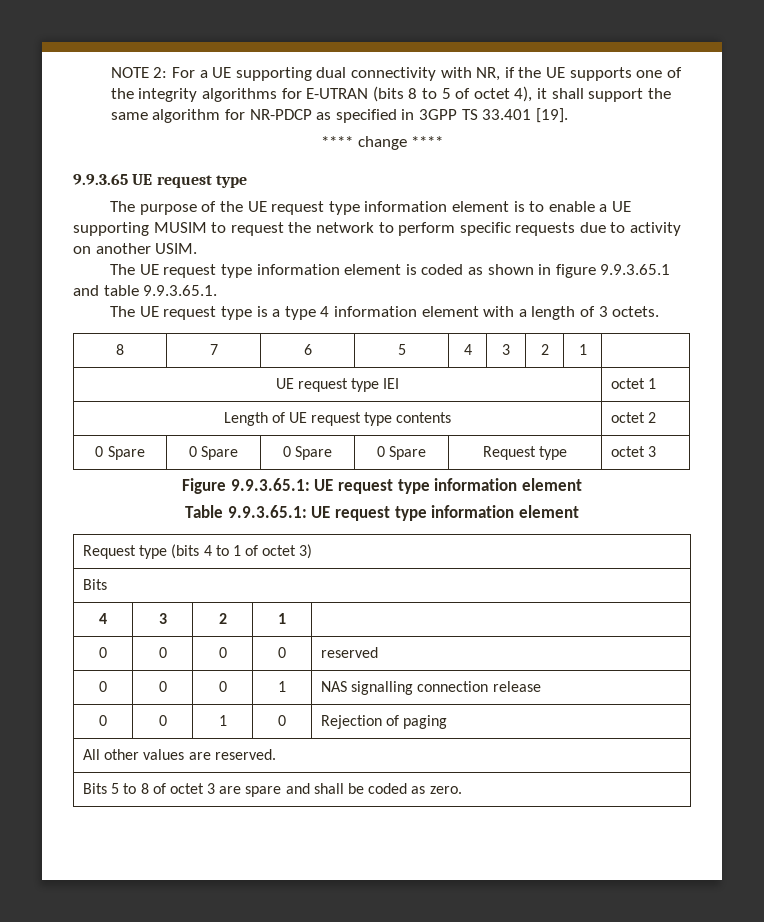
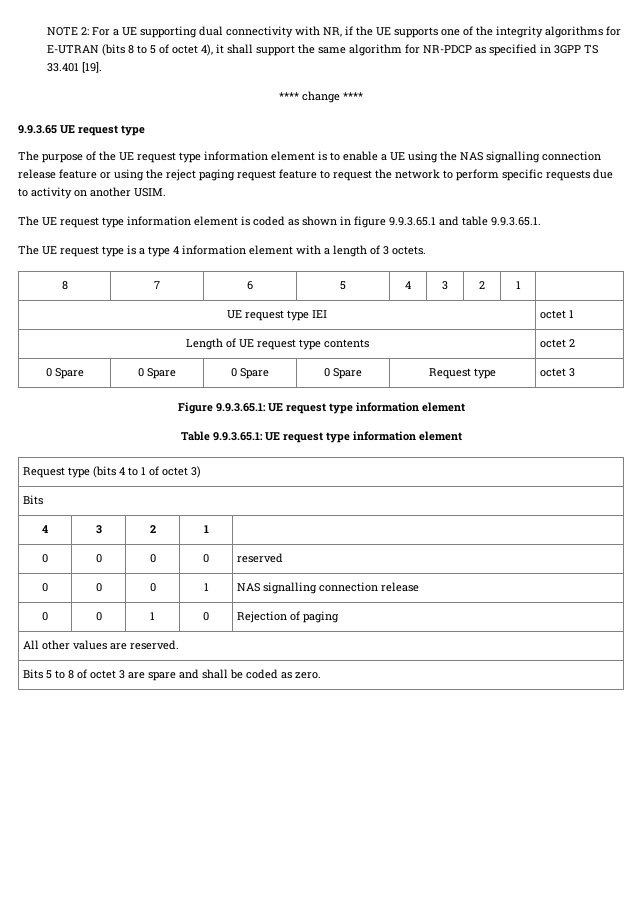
[73,222,207,236] supporting MUSIM -> [408,151,601,163] [18,169,317,181] using the NAS signalling connection release feature or using the reject paging request feature

